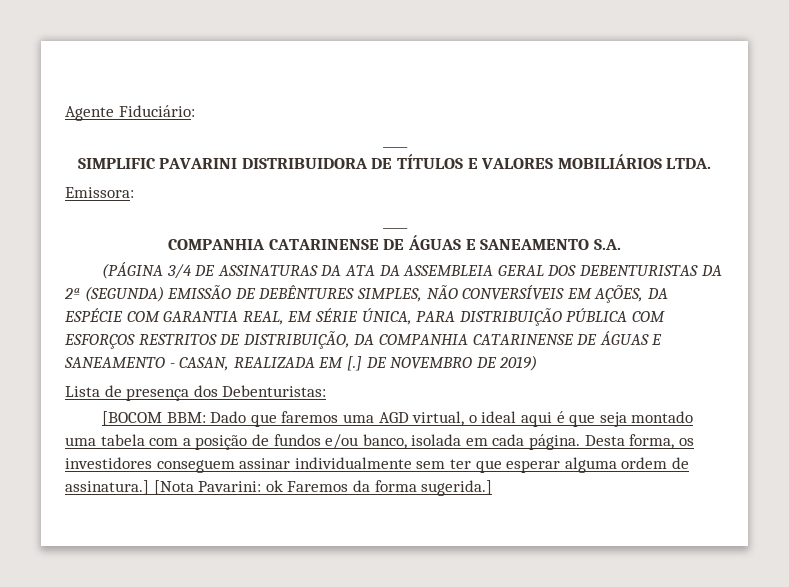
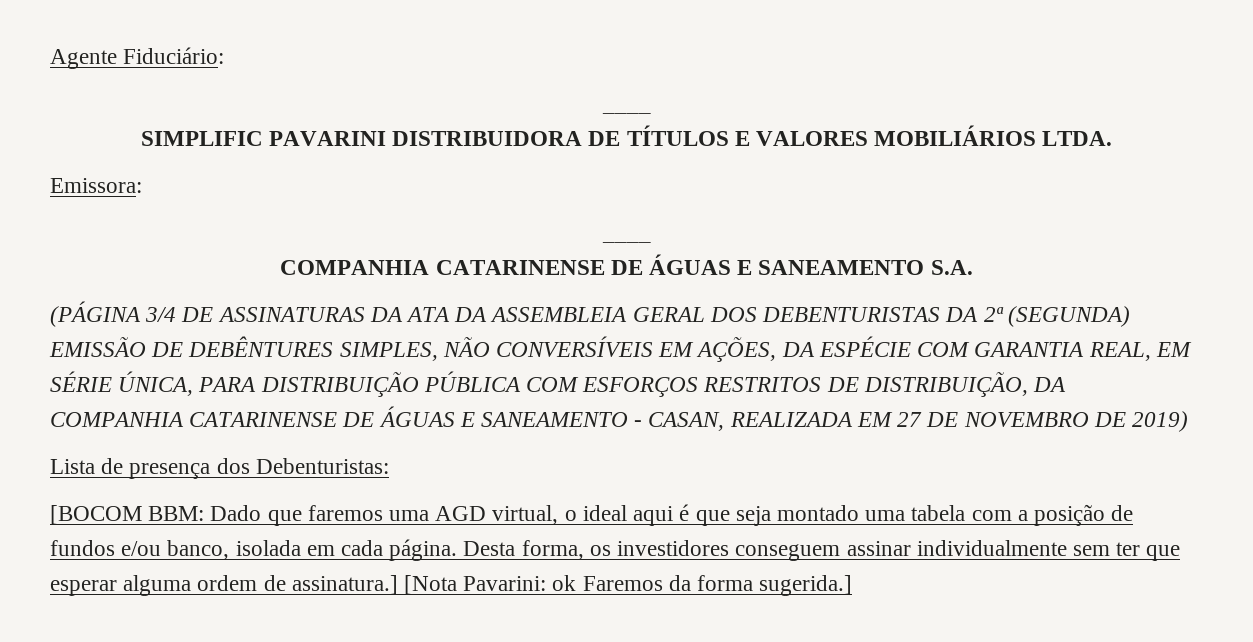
[346,356,362,371] [.] -> [897,412,923,427] 27

